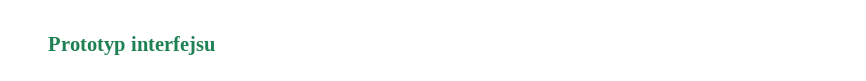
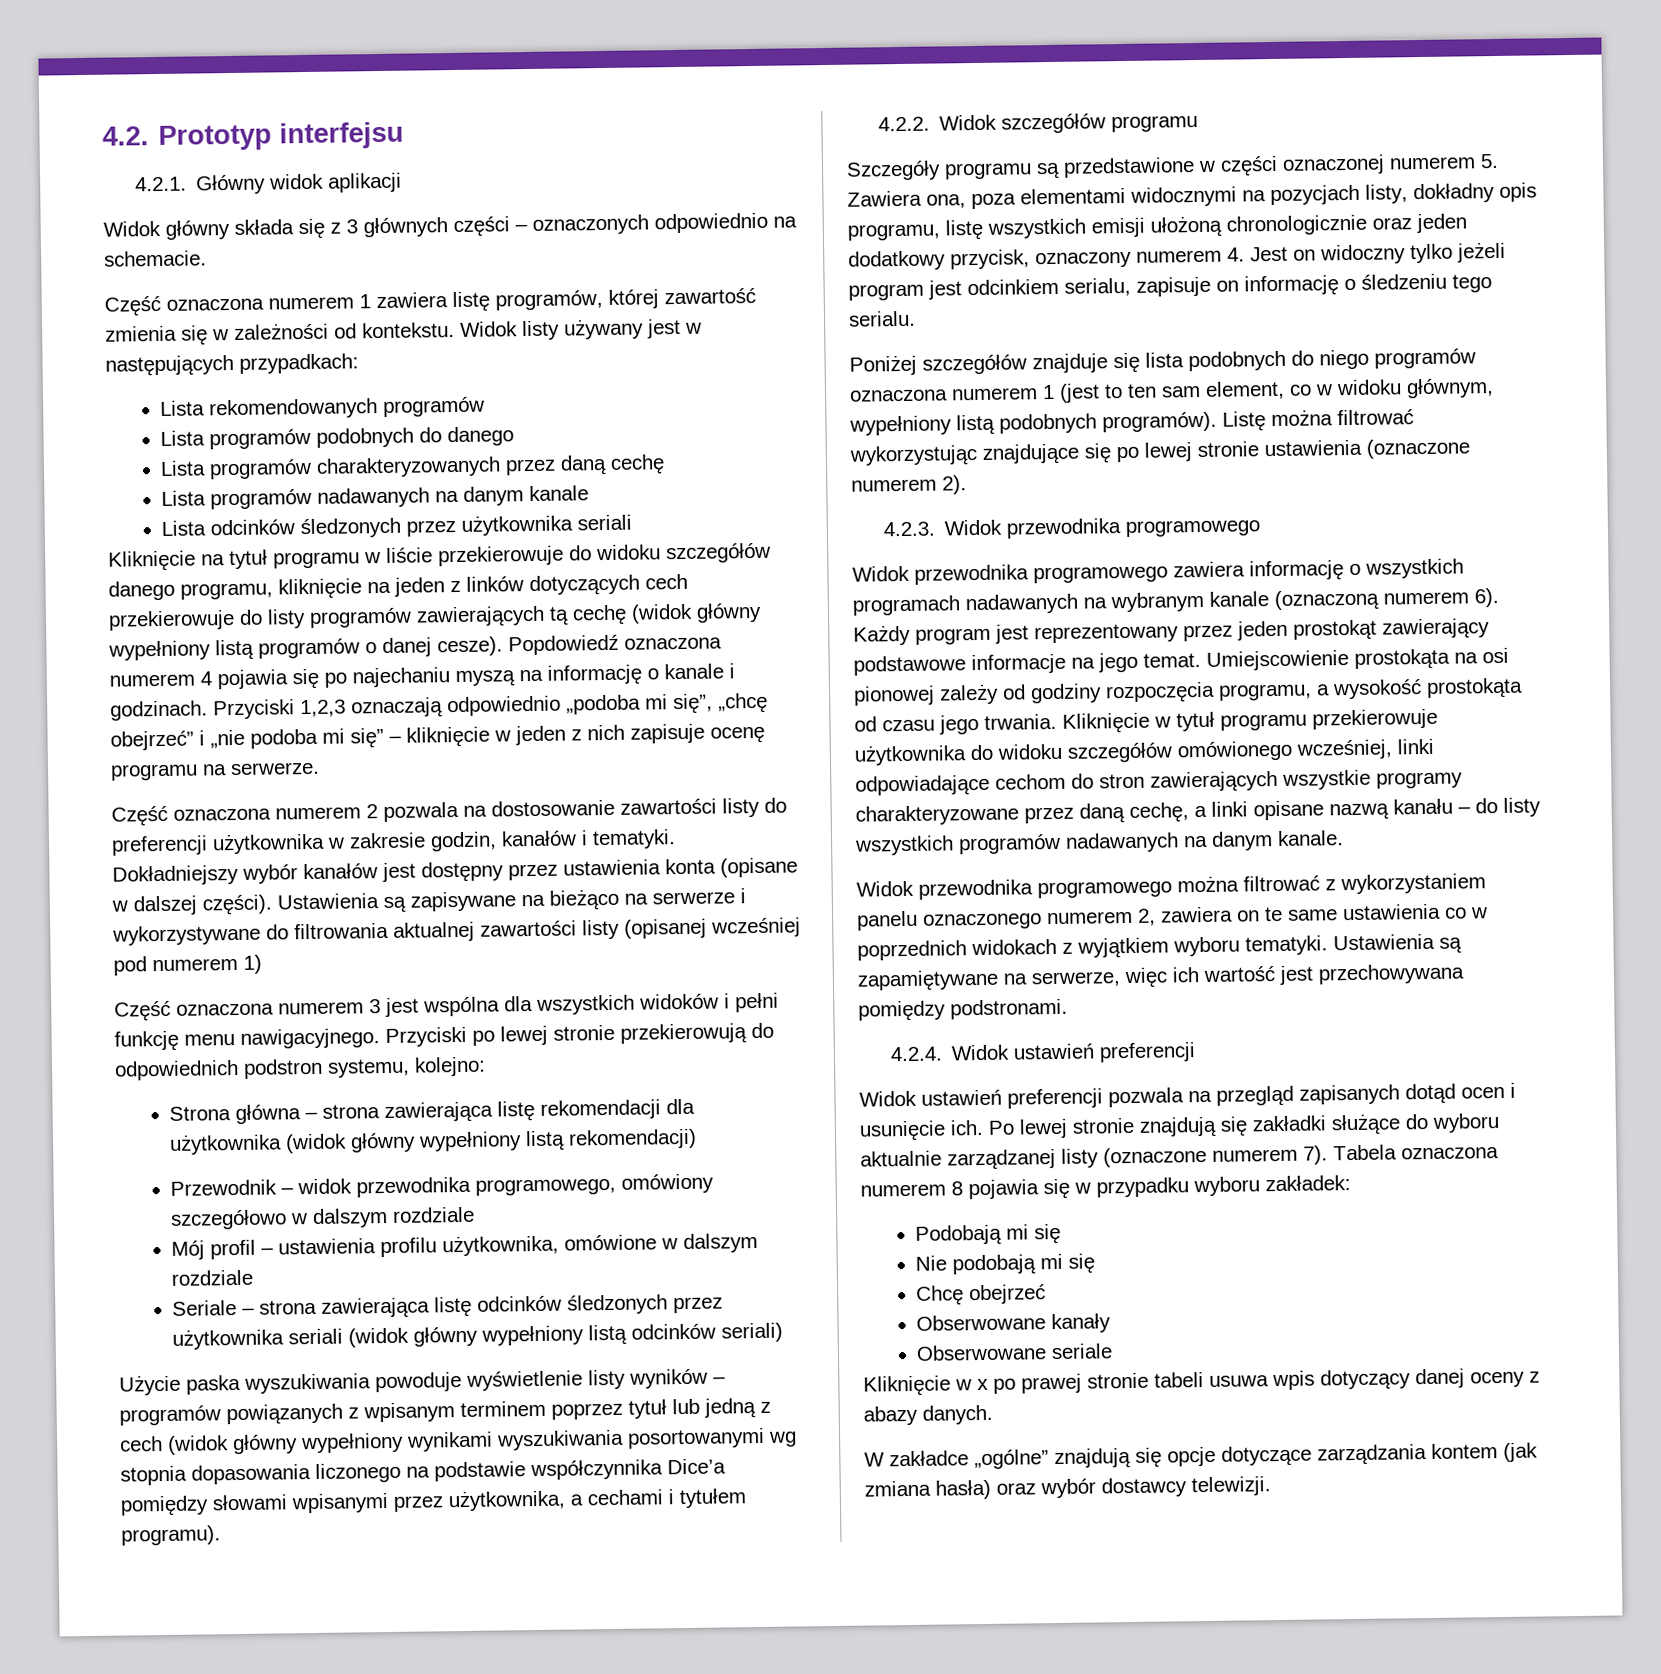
(48, 46) none -> [102,126,149,146] 4.2.
(215, 45) none -> [134,172,403,195] [103,212,797,240] [104,250,207,267] [104,287,756,317] [105,318,702,346] [105,353,359,377] [160,396,486,420] [160,426,515,450] [160,454,666,480] [161,485,590,510] [161,514,633,539] [108,542,771,572] [108,573,688,601] [108,602,762,631] [108,634,722,661] [109,663,735,690] [110,692,768,721] [110,723,765,751] [110,761,320,781] [111,797,787,827] [111,829,676,856] [112,857,798,886] [111,888,746,916] [112,917,801,946] [113,954,262,976] [114,992,779,1022] [114,1022,774,1052] [114,1056,486,1081] [169,1098,696,1125] [169,1128,698,1155] [170,1173,715,1198] [170,1206,476,1230] [171,1233,759,1260] [171,1269,254,1286] [172,1294,724,1319] [172,1322,784,1350] [119,1368,726,1396] [119,1398,771,1426] [119,1427,797,1455] [120,1458,726,1486] [120,1488,746,1517] [121,1525,221,1546] [877,113,1199,134] [846,153,1499,181] [847,182,1537,210] [847,213,1467,241] [848,241,1506,271] [848,273,1492,301] [848,310,916,327] [849,348,1476,376] [850,378,1494,403] [849,409,1414,436] [849,438,1470,467] [851,475,967,495] [882,518,1261,539] [852,558,1464,585] [852,587,1499,616] [853,618,1490,646] [853,647,1509,676] [853,677,1523,706] [854,708,1438,735] [854,738,1434,766] [855,769,1463,797] [855,797,1541,826] [854,830,1344,856] [856,873,1486,900] [857,903,1488,931] [857,933,1462,961] [857,963,1465,992] [858,998,1068,1022] [889,1042,1197,1063] [859,1082,1516,1109] [859,1113,1500,1142] [860,1144,1499,1171] [860,1175,1351,1200] [915,1223,1062,1246] [915,1253,1096,1276] [916,1284,1047,1306] [916,1313,1112,1334] [916,1343,1114,1361] [863,1368,1540,1397] [863,1404,993,1426] [864,1442,1538,1470] [864,1476,1271,1500] // 4.2.1. Główny widok aplikacji // Widok główny składa się z 3 głównych części – oznaczonych odpowiednio na schemacie. // Część oznaczona numerem 1 zawiera listę programów, której zawartość zmienia się w zależności od kontekstu. Widok listy używany jest w następujących przypadkach: // Lista rekomendowanych programów // Lista programów podobnych do danego // Lista programów charakteryzowanych przez daną cechę // Lista programów nadawanych na danym kanale // Lista odcinków śledzonych przez użytkownika seriali // Kliknięcie na tytuł programu w liście przekierowuje do widoku szczegółów danego programu, kliknięcie na jeden z linków dotyczących cech przekierowuje do listy programów zawierających tą cechę (widok główny wypełniony listą programów o danej cesze). Popdowiedź oznaczona numerem 4 pojawia się po najechaniu myszą na informację o kanale i godzinach. Przyciski 1,2,3 oznaczają odpowiednio „podoba mi się”, „chcę obejrzeć” i „nie podoba mi się” – kliknięcie w jeden z nich zapisuje ocenę programu na serwerze. // Część oznaczona numerem 2 pozwala na dostosowanie zawartości listy do preferencji użytkownika w zakresie godzin, kanałów i tematyki. Dokładniejszy wybór kanałów jest dostępny przez ustawienia konta (opisane w dalszej części). Ustawienia są zapisywane na bieżąco na serwerze i wykorzystywane do filtrowania aktualnej zawartości listy (opisanej wcześniej pod numerem 1) // Część oznaczona numerem 3 jest wspólna dla wszystkich widoków i pełni funkcję menu nawigacyjnego. Przyciski po lewej stronie przekierowują do odpowiednich podstron systemu, kolejno: // Strona główna – strona zawierająca listę rekomendacji dla użytkownika (widok główny wypełniony listą rekomendacji) // Przewodnik – widok przewodnika programowego, omówiony szczegółowo w dalszym rozdziale // Mój profil – ustawienia profilu użytkownika, omówione w dalszym rozdziale // Seriale – strona zawierająca listę odcinków śledzonych przez użytkownika seriali (widok główny wypełniony listą odcinków seriali) // Użycie paska wyszukiwania powoduje wyświetlenie listy wyników – programów powiązanych z wpisanym terminem poprzez tytuł lub jedną z cech (widok główny wypełniony wynikami wyszukiwania posortowanymi wg stopnia dopasowania liczonego na podstawie współczynnika Dice’a pomiędzy słowami wpisanymi przez użytkownika, a cechami i tytułem programu). // 4.2.2. Widok szczegółów programu // Szczegóły programu są przedstawione w części oznaczonej numerem 5. Zawiera ona, poza elementami widocznymi na pozycjach listy, dokładny opis programu, listę wszystkich emisji ułożoną chronologicznie oraz jeden dodatkowy przycisk, oznaczony numerem 4. Jest on widoczny tylko jeżeli program jest odcinkiem serialu, zapisuje on informację o śledzeniu tego serialu. // Poniżej szczegółów znajduje się lista podobnych do niego programów oznaczona numerem 1 (jest to ten sam element, co w widoku głównym, wypełniony listą podobnych programów). Listę można filtrować wykorzystując znajdujące się po lewej stronie ustawienia (oznaczone numerem 2). // 4.2.3. Widok przewodnika programowego // Widok przewodnika programowego zawiera informację o wszystkich programach nadawanych na wybranym kanale (oznaczoną numerem 6). Każdy program jest reprezentowany przez jeden prostokąt zawierający podstawowe informacje na jego temat. Umiejscowienie prostokąta na osi pionowej zależy od godziny rozpoczęcia programu, a wysokość prostokąta od czasu jego trwania. Kliknięcie w tytuł programu przekierowuje użytkownika do widoku szczegółów omówionego wcześniej, linki odpowiadające cechom do stron zawierających wszystkie programy charakteryzowane przez daną cechę, a linki opisane nazwą kanału – do listy wszystkich programów nadawanych na danym kanale. // Widok przewodnika programowego można filtrować z wykorzystaniem panelu oznaczonego numerem 2, zawiera on te same ustawienia co w poprzednich widokach z wyjątkiem wyboru tematyki. Ustawienia są zapamiętywane na serwerze, więc ich wartość jest przechowywana pomiędzy podstronami. // 4.2.4. Widok ustawień preferencji // Widok ustawień preferencji pozwala na przegląd zapisanych dotąd ocen i usunięcie ich. Po lewej stronie znajdują się zakładki służące do wyboru aktualnie zarządzanej listy (oznaczone numerem 7). Tabela oznaczona numerem 8 pojawia się w przypadku wyboru zakładek: // Podobają mi się // Nie podobają mi się // Chcę obejrzeć // Obserwowane kanały // Obserwowane seriale // Kliknięcie w x po prawej stronie tabeli usuwa wpis dotyczący danej oceny z abazy danych. // W zakładce „ogólne” znajdują się opcje dotyczące zarządzania kontem (jak zmiana hasła) oraz wybór dostawcy telewizji.

